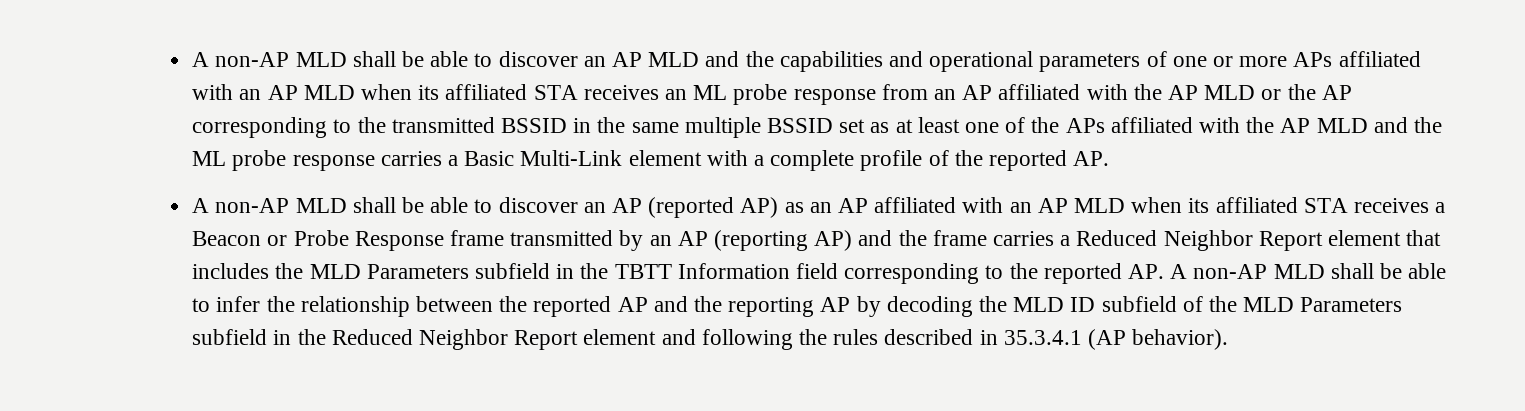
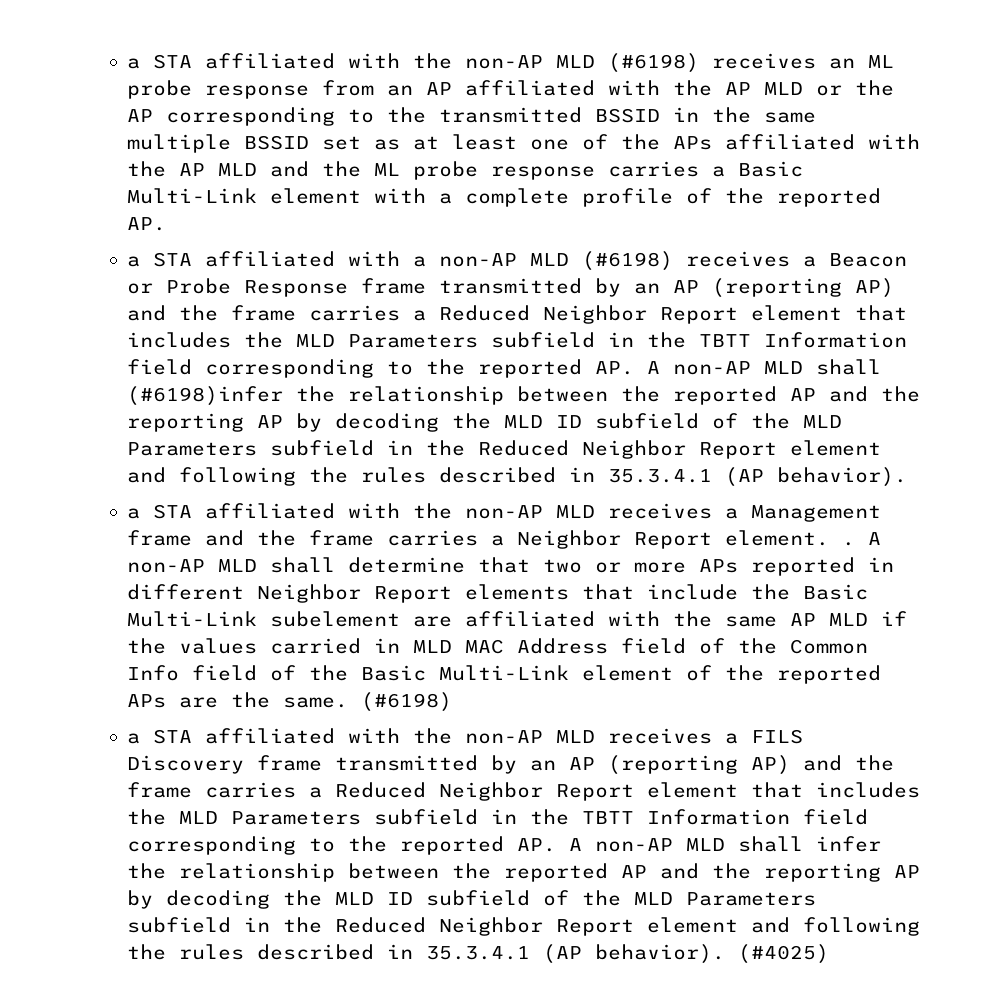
[192,51,1421,72] [192,84,578,100] A non-AP MLD shall be able to discover an AP MLD and the capabilities and operational parameters of one or more APs affiliated with an AP MLD when its affiliated STA -> [126,53,699,73] a STA affiliated with the non-AP MLD (#6198)
[192,197,1348,218] A non-AP MLD shall be able to discover an AP (reported AP) as an AP affiliated with an AP MLD when its affiliated STA -> [126,251,673,271] a STA affiliated with a non-AP MLD (#6198)
[1380,263,1447,279] [192,298,211,312] be able to -> [126,386,920,406] [126,413,842,432] [126,440,881,459] [126,467,907,487] [126,503,881,522] [126,530,881,549] [126,557,894,576] [126,584,868,603] [126,611,907,627] [126,638,868,654] [126,665,881,684] [126,692,452,712] [126,728,803,744] [126,755,894,775] [126,782,920,801] [126,809,868,825] [126,836,803,855] (#6198)infer the relationship between the reported AP and the reporting AP by decoding the MLD ID subfield of the MLD Parameters subfield in the Reduced Neighbor Report element and following the rules described in 35.3.4.1 (AP behavior). // a STA affiliated with the non-AP MLD receives a Management frame and the frame carries a Neighbor Report element. . A non-AP MLD shall determine that two or more APs reported in different Neighbor Report elements that include the Basic Multi-Link subelement are affiliated with the same AP MLD if the values carried in MLD MAC Address field of the Common Info field of the Basic Multi-Link element of the reported APs are the same. (#6198) // a STA affiliated with the non-AP MLD receives a FILS Discovery frame transmitted by an AP (reporting AP) and the frame carries a Reduced Neighbor Report element that includes the MLD Parameters subfield in the TBTT Information field corresponding to the reported AP. A non-AP MLD shall
(1229, 339) none -> [737,944,829,964] (#4025)

